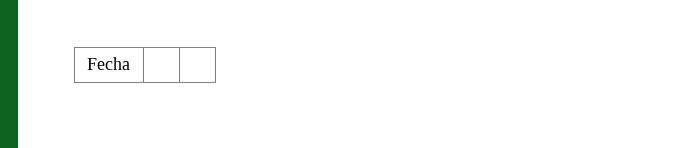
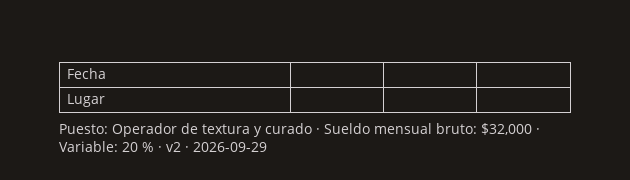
(130, 63) none -> [66,94,105,107] [59,123,540,137] [59,141,267,152] | // Lugar | | | // Puesto: Operador de textura y curado · Sueldo mensual bruto: $32,000 · Variable: 20 % · v2 · 2026-09-29

